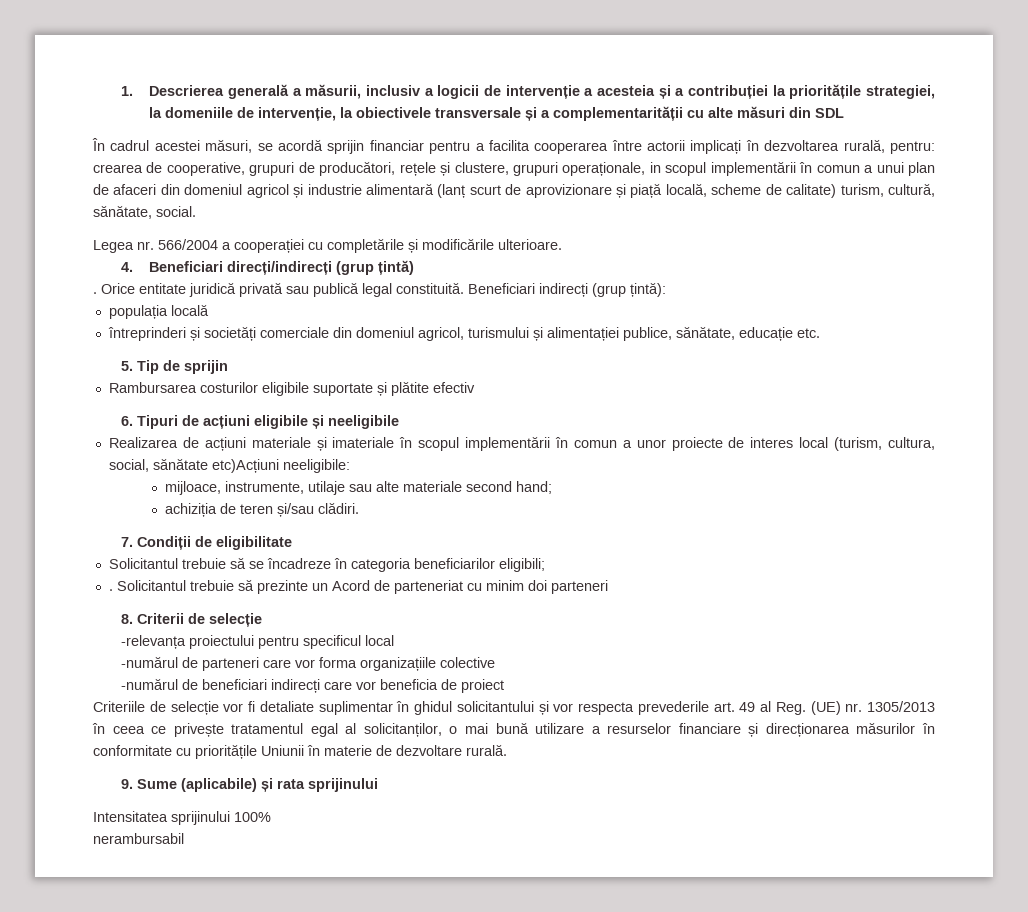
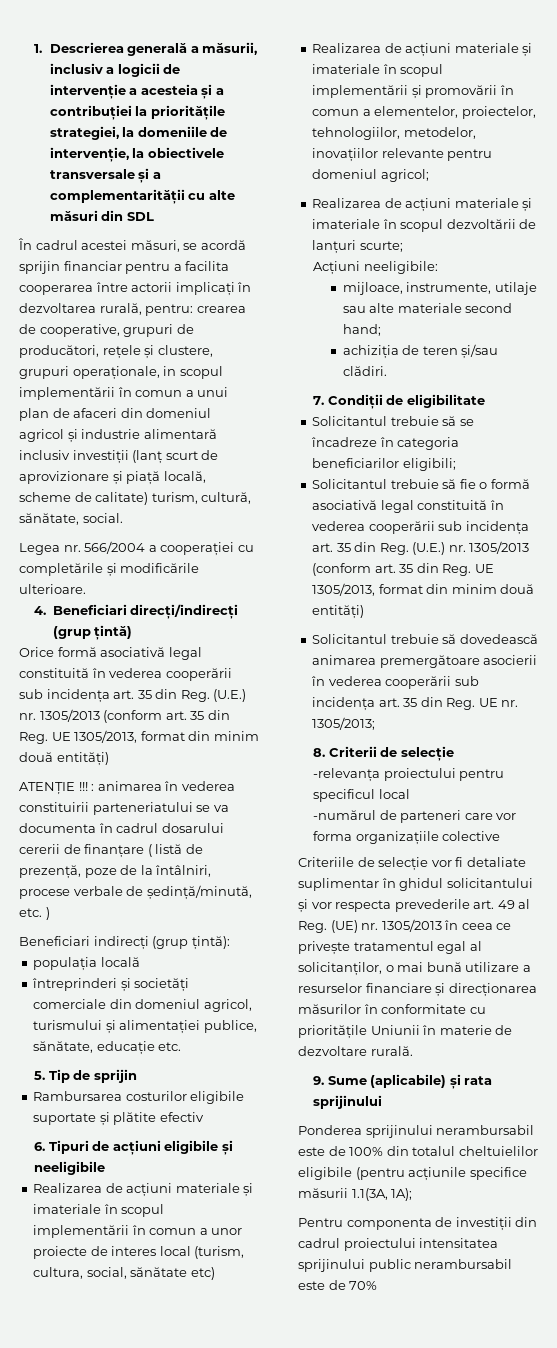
(434, 189) none -> [19,450,129,464] inclusiv investiții
[93,282,464,297] . Orice entitate juridică privată sau publică legal constituită. -> [19,647,202,660] [19,668,232,681] [19,689,247,703] [19,709,230,723] [19,730,259,744] [19,752,109,766] [19,781,235,795] [19,802,229,815] [19,823,224,833] [19,844,203,858] [19,865,212,879] [19,885,252,900] [19,907,50,920] Orice formă asociativă legal constituită în vederea cooperării sub incidența art. 35 din Reg. (U.E.) nr. 1305/2013 (conform art. 35 din Reg. UE 1305/2013, format din minim două entități) // ATENȚIE !!! : animarea în vederea constituirii parteneriatului se va documenta în cadrul dosarului cererii de finanțare ( listă de prezență, poze de la întâlniri, procese verbale de ședință/minută, etc. ) //
[211,459,279,473] etc)Acțiuni -> [190,1267,215,1280] [312,43,533,57] [312,64,444,77] [312,85,514,99] [312,106,536,119] [312,127,476,140] [312,148,493,162] [312,169,429,182] [312,198,533,212] [312,219,537,232] [312,240,403,254] [313,261,361,275] etc) // Realizarea de acțiuni materiale și imateriale în scopul implementării și promovării în comun a elementelor, proiectelor, tehnologiilor, metodelor, inovațiilor relevante pentru domeniul agricol; // Realizarea de acțiuni materiale și imateriale în scopul dezvoltării de lanțuri scurte; // Acțiuni
[108,579,608,594] . Solicitantul trebuie să prezinte un Acord de parteneriat cu minim doi parteneri -> [312,479,530,489] [312,500,504,513] [312,521,529,535] [312,541,530,555] [312,563,494,576] [312,583,535,596] [312,605,365,619] [312,634,538,644] [312,655,538,668] [311,676,479,689] [312,697,519,711] [312,717,376,730] Solicitantul trebuie să fie o formă asociativă legal constituită în vederea cooperării sub incidența art. 35 din Reg. (U.E.) nr. 1305/2013 (conform art. 35 din Reg. UE 1305/2013, format din minim două entități) // Solicitantul trebuie să dovedească animarea premergătoare asocierii în vederea cooperării sub incidența art. 35 din Reg. UE nr. 1305/2013;
[121,678,505,693] // -numărul de beneficiari indirecți care vor beneficia de proiect -> (501, 836) none
[93,811,271,825] [93,833,184,844] Intensitatea sprijinului 100% // nerambursabil -> [298,1125,535,1138] [298,1146,538,1156] [298,1167,527,1181] [298,1188,413,1201] [298,1217,538,1231] [298,1238,499,1251] [298,1259,513,1272] [298,1280,378,1290] Ponderea sprijinului nerambursabil este de 100% din totalul cheltuielilor eligibile (pentru acțiunile specifice măsurii 1.1(3A, 1A); // Pentru componenta de investiții din cadrul proiectului intensitatea sprijinului public nerambursabil este de 70%

